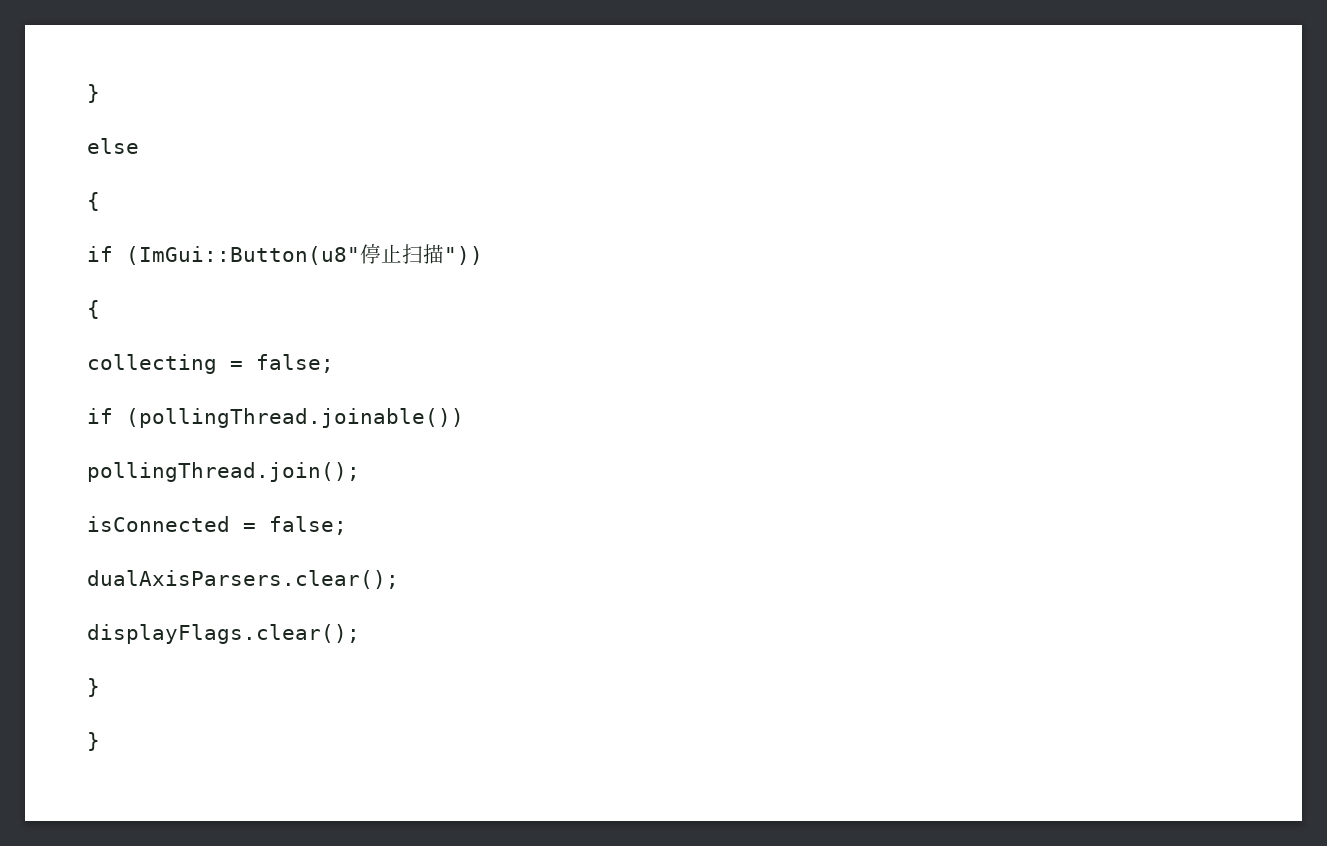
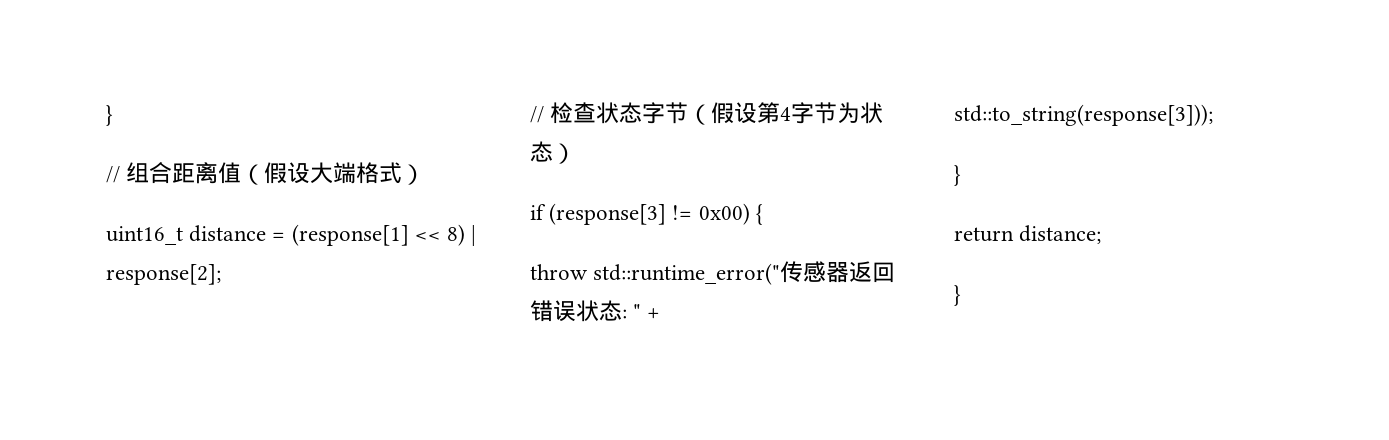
[87,84,100,103] [87,138,139,154] [87,192,100,211] [87,244,483,265] [87,300,100,319] [87,354,334,374] [87,408,464,428] [87,462,360,482] [87,516,347,535] [87,570,399,589] [87,624,360,644] [87,678,100,697] } // else // { // if (ImGui::Button(u8"停止扫描")) // { // collecting = false; // if (pollingThread.joinable()) // pollingThread.join(); // isConnected = false; // dualAxisParsers.clear(); // displayFlags.clear(); // } -> [106,105,113,126] [106,162,426,185] [106,224,477,246] [106,264,221,285] [530,102,884,125] [530,141,576,164] [530,203,763,225] [530,261,896,285] [530,300,661,322] [954,104,1213,126] [954,165,961,186] [954,225,1102,244] } // // 组合距离值（假设大端格式） // uint16_t distance = (response[1] << 8) | response[2]; // // 检查状态字节（假设第4字节为状态） // if (response[3] != 0x00) { // throw std::runtime_error("传感器返回错误状态: " + std::to_string(response[3])); // } // return distance;

